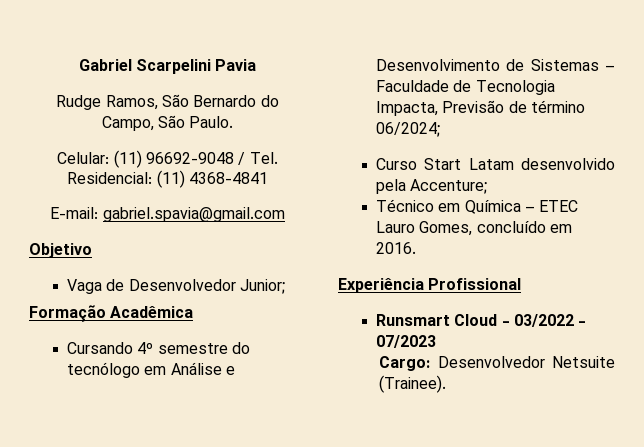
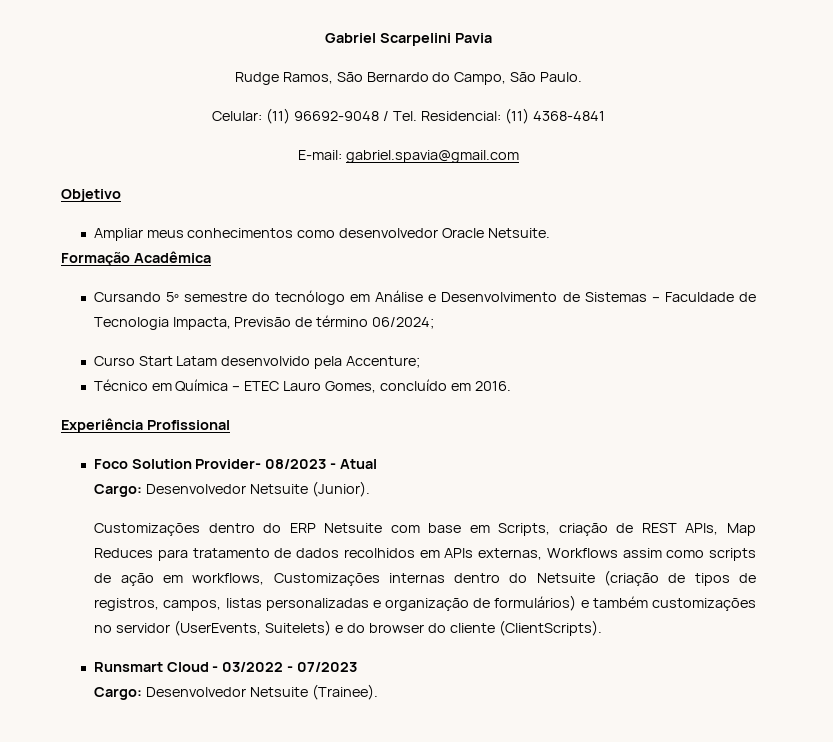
[67,279,286,294] Vaga de Desenvolvedor Junior; -> [93,228,551,241] Ampliar meus conhecimentos como desenvolvedor Oracle Netsuite.
[137,342,154,354] 4º -> [165,292,179,302] 5º
(522, 284) none -> [93,459,378,469] [94,481,371,497] [94,523,757,536] [94,548,756,561] [94,570,756,586] [94,595,756,611] [94,620,602,636] // Foco Solution Provider- 08/2023 - Atual // Cargo: Desenvolvedor Netsuite (Junior). // Customizações dentro do ERP Netsuite com base em Scripts, criação de REST APIs, Map Reduces para tratamento de dados recolhidos em APIs externas, Workflows assim como scripts de ação em workflows, Customizações internas dentro do Netsuite (criação de tipos de registros, campos, listas personalizadas e organização de formulários) e também customizações no servidor (UserEvents, Suitelets) e do browser do cliente (ClientScripts).

